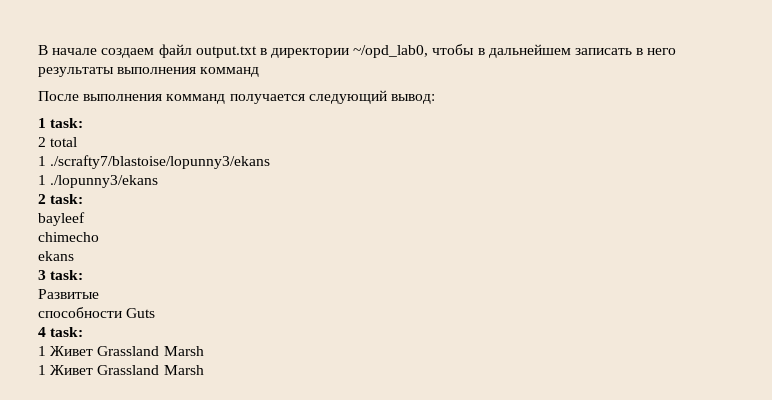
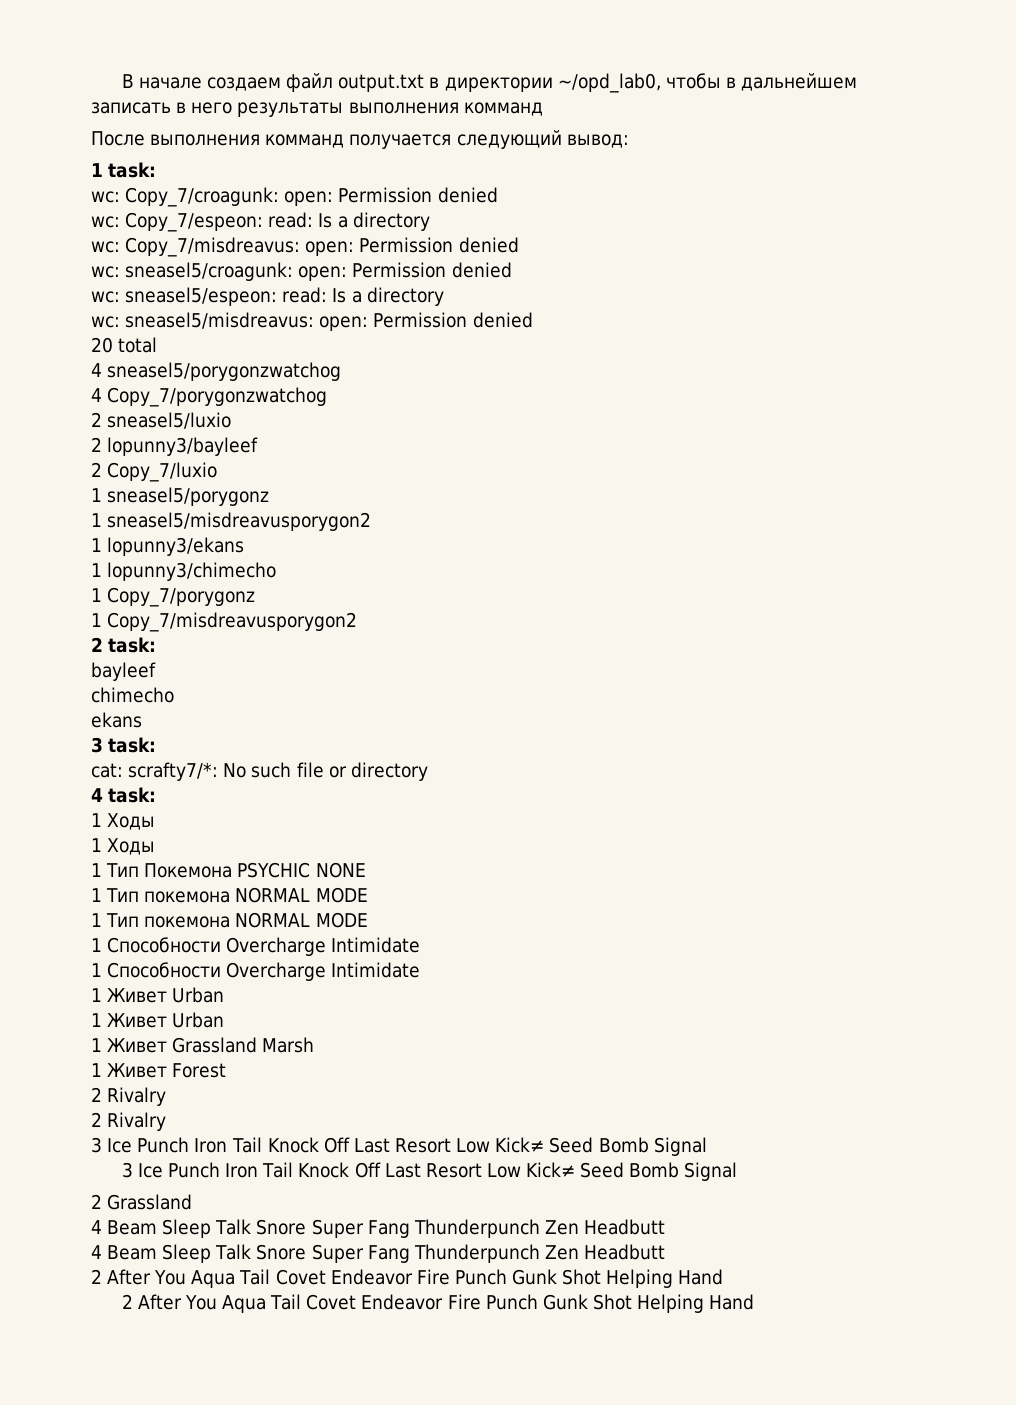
[38,137,78,147] [38,155,271,169] [38,175,159,188] 2 total // 1 ./scrafty7/blastoise/lopunny3/ekans // 1 ./lopunny3/ekans -> [91,187,498,207] [91,212,430,232] [91,237,519,257] [91,262,512,281] [91,287,444,306] [91,312,533,331] [91,337,158,353] [91,362,342,381] [91,387,328,407] [91,412,232,429] [91,437,259,456] [91,462,218,482] [91,487,270,506] [91,512,372,531] [91,537,245,556] [91,562,277,581] [91,587,256,607] [91,612,358,632] wc: Copy_7/croagunk: open: Permission denied // wc: Copy_7/espeon: read: Is a directory // wc: Copy_7/misdreavus: open: Permission denied // wc: sneasel5/croagunk: open: Permission denied // wc: sneasel5/espeon: read: Is a directory // wc: sneasel5/misdreavus: open: Permission denied // 20 total // 4 sneasel5/porygonzwatchog // 4 Copy_7/porygonzwatchog // 2 sneasel5/luxio // 2 lopunny3/bayleef // 2 Copy_7/luxio // 1 sneasel5/porygonz // 1 sneasel5/misdreavusporygon2 // 1 lopunny3/ekans // 1 lopunny3/chimecho // 1 Copy_7/porygonz // 1 Copy_7/misdreavusporygon2
[38,289,99,299] [38,307,156,318] [38,327,84,337] Развитые // способности Guts // 4 task: -> [91,762,428,781] [91,787,157,803] [91,813,156,830] [91,838,156,855] [91,862,366,878] [91,887,368,903] [91,912,368,928] [91,937,421,956] [91,962,421,981] [91,987,225,1003] [91,1012,225,1028] cat: scrafty7/*: No such file or directory // 4 task: // 1 Ходы // 1 Ходы // 1 Тип Покемона PSYCHIC NONE // 1 Тип покемона NORMAL MODE // 1 Тип покемона NORMAL MODE // 1 Способности Overcharge Intimidate // 1 Способности Overcharge Intimidate // 1 Живет Urban // 1 Живет Urban
[97,365,204,375] Grassland Marsh -> [172,1063,227,1078] [91,1087,167,1106] [91,1112,167,1131] [91,1137,707,1156] [121,1162,738,1181] [91,1194,193,1210] [91,1219,666,1238] [91,1244,666,1263] [91,1269,724,1288] [121,1294,755,1313] Forest // 2 Rivalry // 2 Rivalry // 3 Ice Punch Iron Tail Knock Off Last Resort Low Kick≠ Seed Bomb Signal // 3 Ice Punch Iron Tail Knock Off Last Resort Low Kick≠ Seed Bomb Signal // 2 Grassland // 4 Beam Sleep Talk Snore Super Fang Thunderpunch Zen Headbutt // 4 Beam Sleep Talk Snore Super Fang Thunderpunch Zen Headbutt // 2 After You Aqua Tail Covet Endeavor Fire Punch Gunk Shot Helping Hand // 2 After You Aqua Tail Covet Endeavor Fire Punch Gunk Shot Helping Hand

